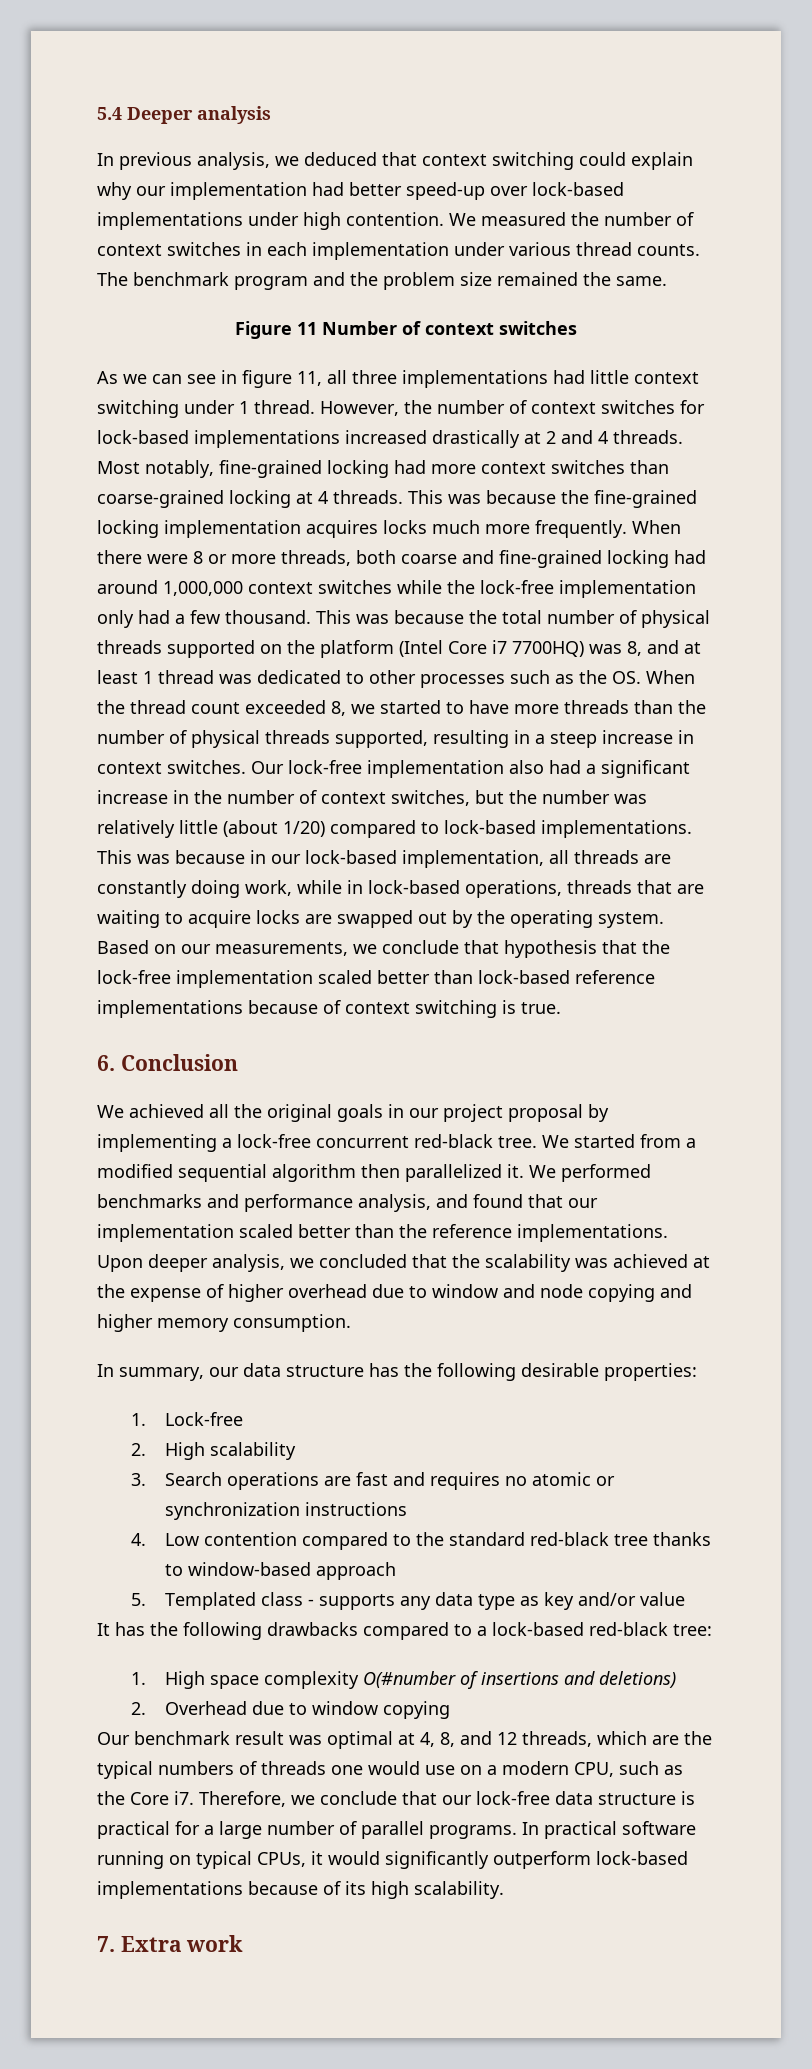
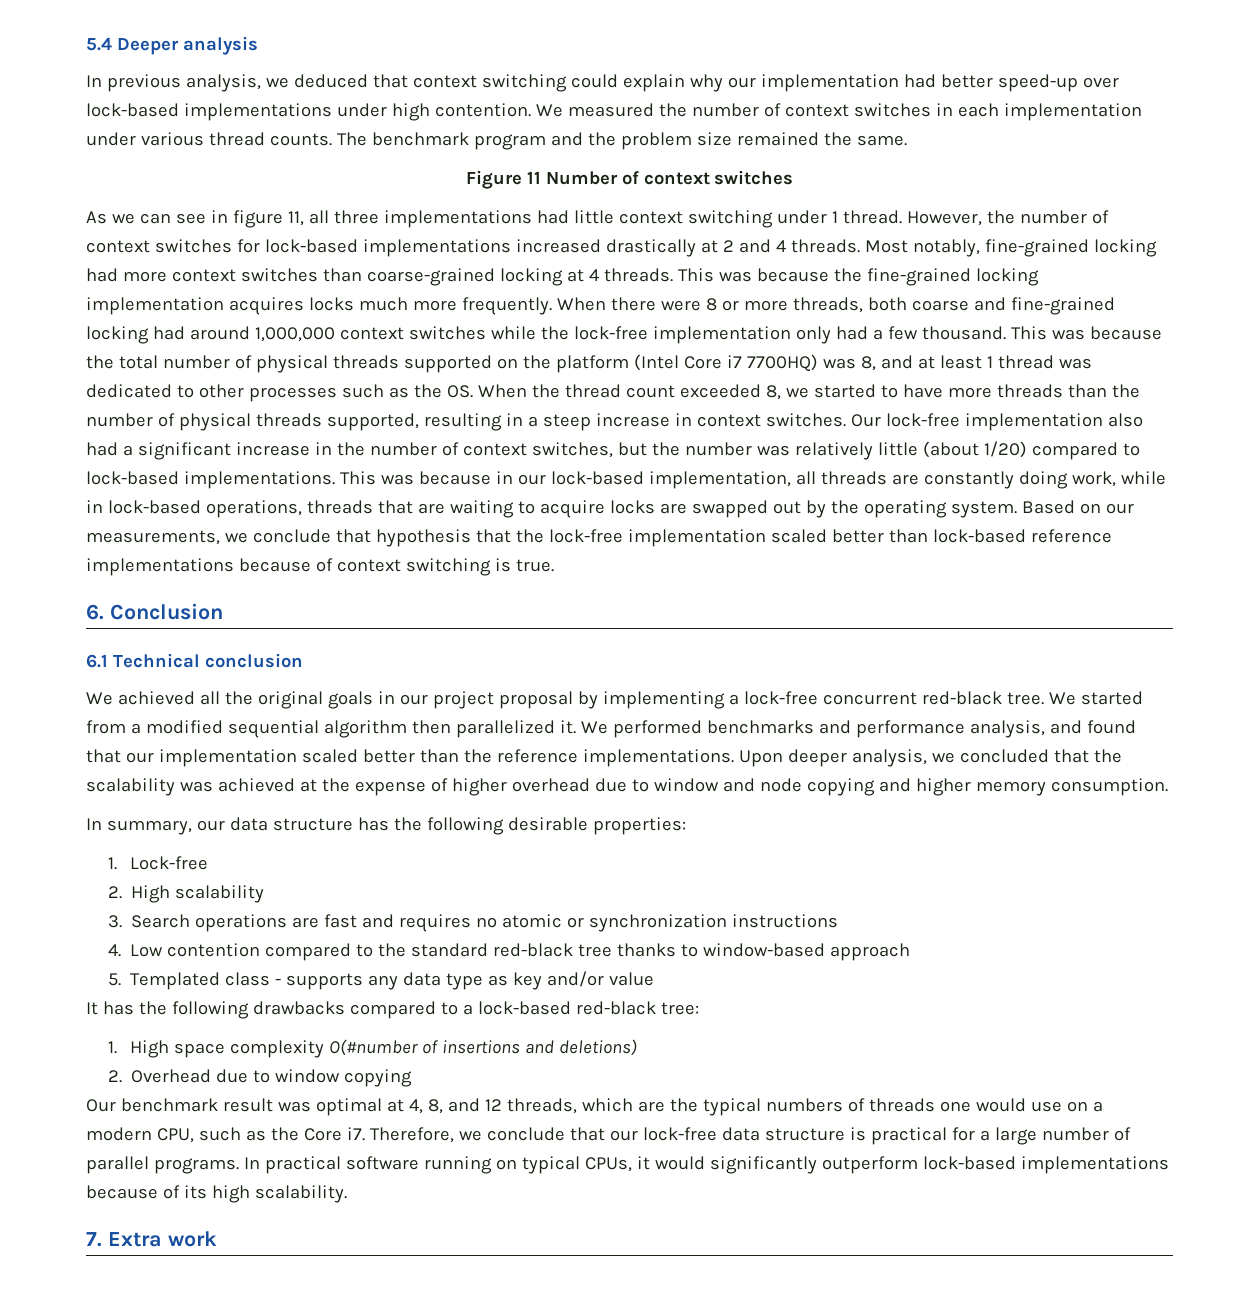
(238, 1062) none -> [86,653,303,668] // 6.1 Technical conclusion

